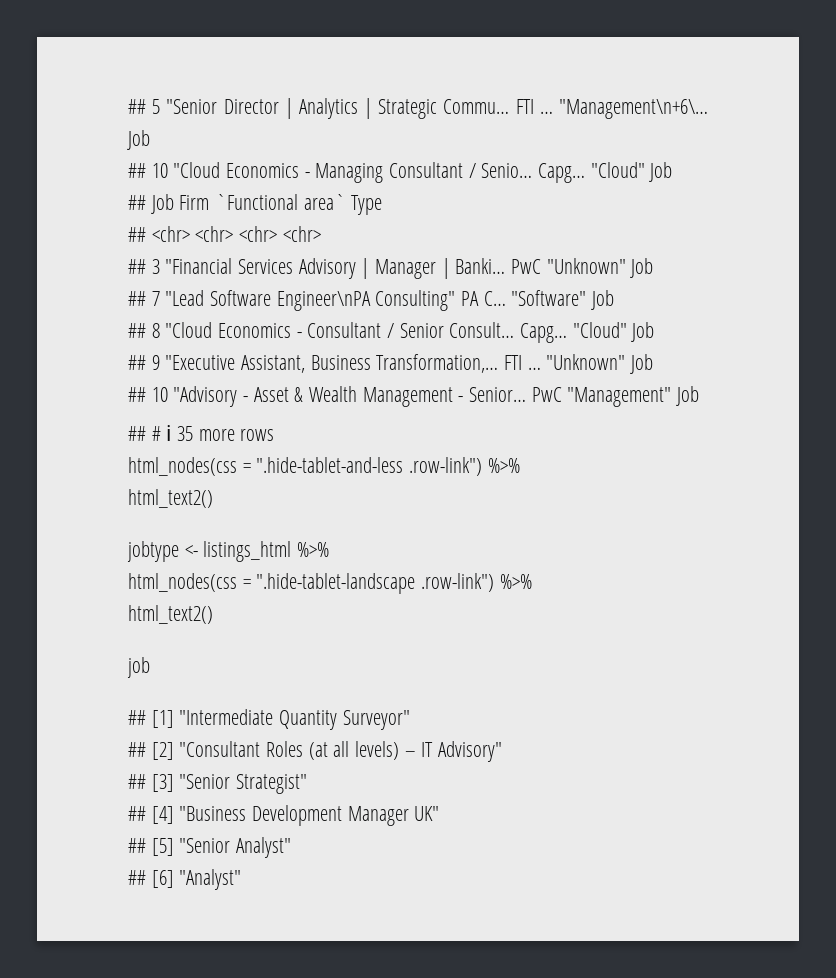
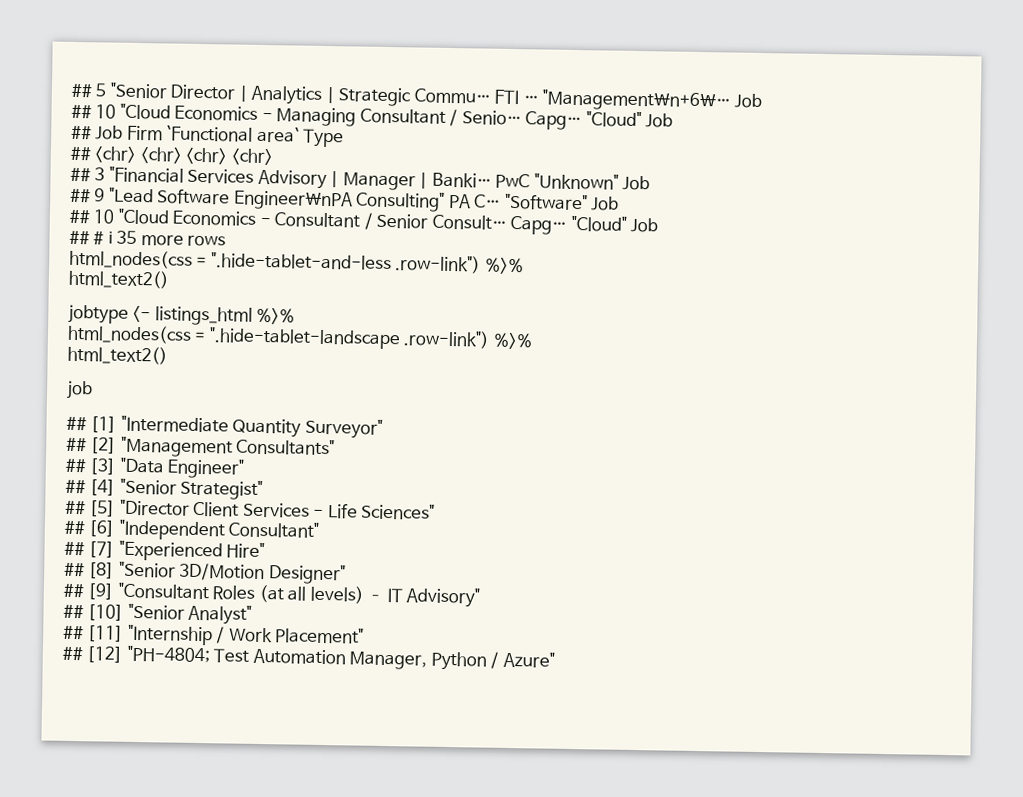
[151,291,160,306] 7 -> [94,188,106,202] 9
[151,323,160,338] 8 -> [93,209,115,224] 10
[128,354,654,374] [128,386,700,407] // ## 9 "Executive Assistant, Business Transformation,… FTI … "Unknown" Job // ## 10 "Advisory - Asset & Wealth Management - Senior… PwC "Management" Job -> (658, 225) none
(174, 751) none -> [120,436,336,458] [65,457,245,479] [65,478,264,501] [65,499,436,520] [64,519,320,541] [64,540,266,562] [64,561,346,585] [63,583,115,600] "Management Consultants" // ## [3] "Data Engineer" // ## [4] "Senior Strategist" // ## [5] "Director Client Services - Life Sciences" // ## [6] "Independent Consultant" // ## [7] "Experienced Hire" // ## [8] "Senior 3D/Motion Designer" // ## [9]
[151,774,308,794] [128,805,440,826] [128,837,292,858] [128,869,242,890] [3] "Senior Strategist" // ## [4] "Business Development Manager UK" // ## [5] "Senior Analyst" // ## [6] "Analyst" -> [87,603,253,625] [63,624,365,646] [62,645,555,671] [10] "Senior Analyst" // ## [11] "Internship / Work Placement" // ## [12] "PH-4804; Test Automation Manager, Python / Azure"

